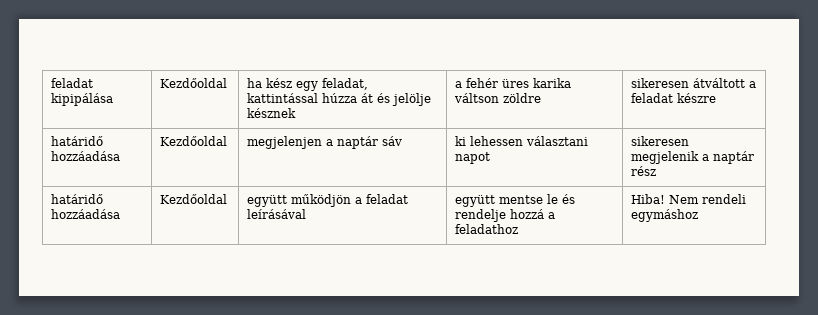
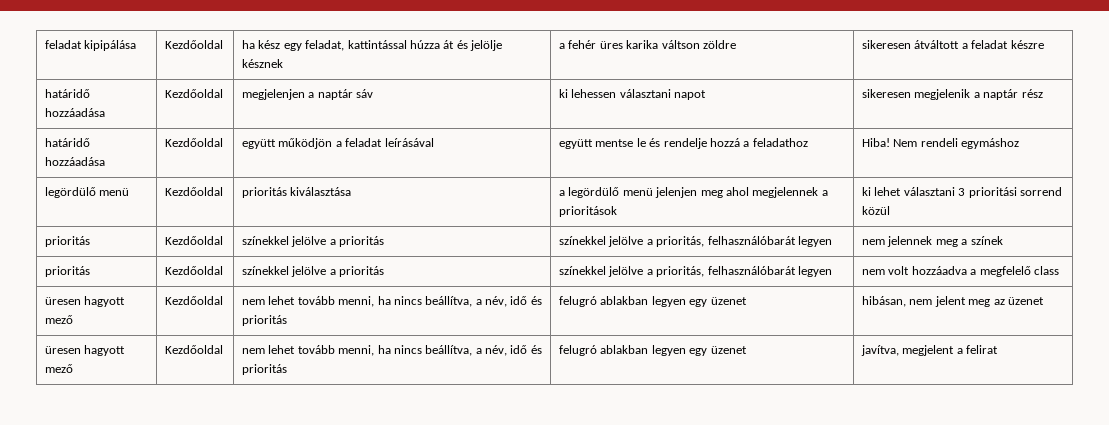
(699, 215) none -> [45,187,130,198] [165,187,224,196] [242,187,352,198] [559,187,828,198] [559,206,618,217] [862,187,1062,198] [862,206,891,215] [45,236,91,247] [165,236,224,245] [242,236,385,247] [559,236,832,247] [862,236,1003,247] [45,266,91,277] [165,266,224,275] [242,266,385,277] [559,266,832,277] [862,266,1059,277] [45,296,126,307] [45,315,74,324] [165,296,224,305] [242,296,542,307] [242,315,288,326] [559,296,747,307] [862,296,1044,307] [45,345,126,356] [45,364,74,373] [165,345,224,354] [242,345,542,356] [242,364,288,375] [559,345,747,356] [861,345,999,356] // legördülő menü | Kezdőoldal | prioritás kiválasztása | a legördülő menü jelenjen meg ahol megjelennek a prioritások | ki lehet választani 3 prioritási sorrend közül // prioritás | Kezdőoldal | színekkel jelölve a prioritás | színekkel jelölve a prioritás, felhasználóbarát legyen | nem jelennek meg a színek // prioritás | Kezdőoldal | színekkel jelölve a prioritás | színekkel jelölve a prioritás, felhasználóbarát legyen | nem volt hozzáadva a megfelelő class // üresen hagyott mező | Kezdőoldal | nem lehet tovább menni, ha nincs beállítva, a név, idő és prioritás | felugró ablakban legyen egy üzenet | hibásan, nem jelent meg az üzenet // üresen hagyott mező | Kezdőoldal | nem lehet tovább menni, ha nincs beállítva, a név, idő és prioritás | felugró ablakban legyen egy üzenet | javítva, megjelent a felirat

